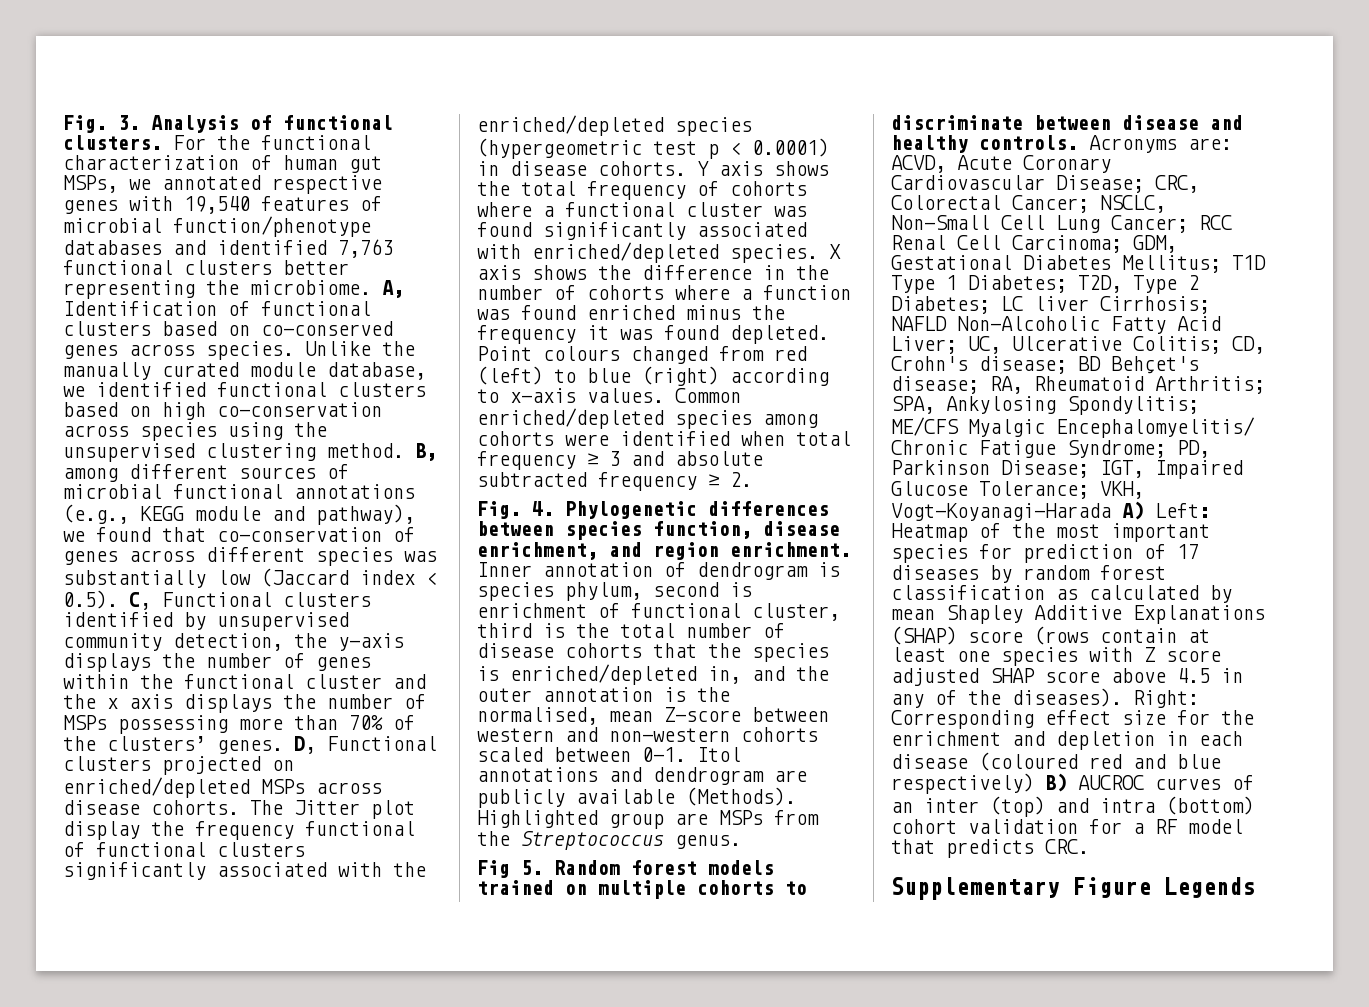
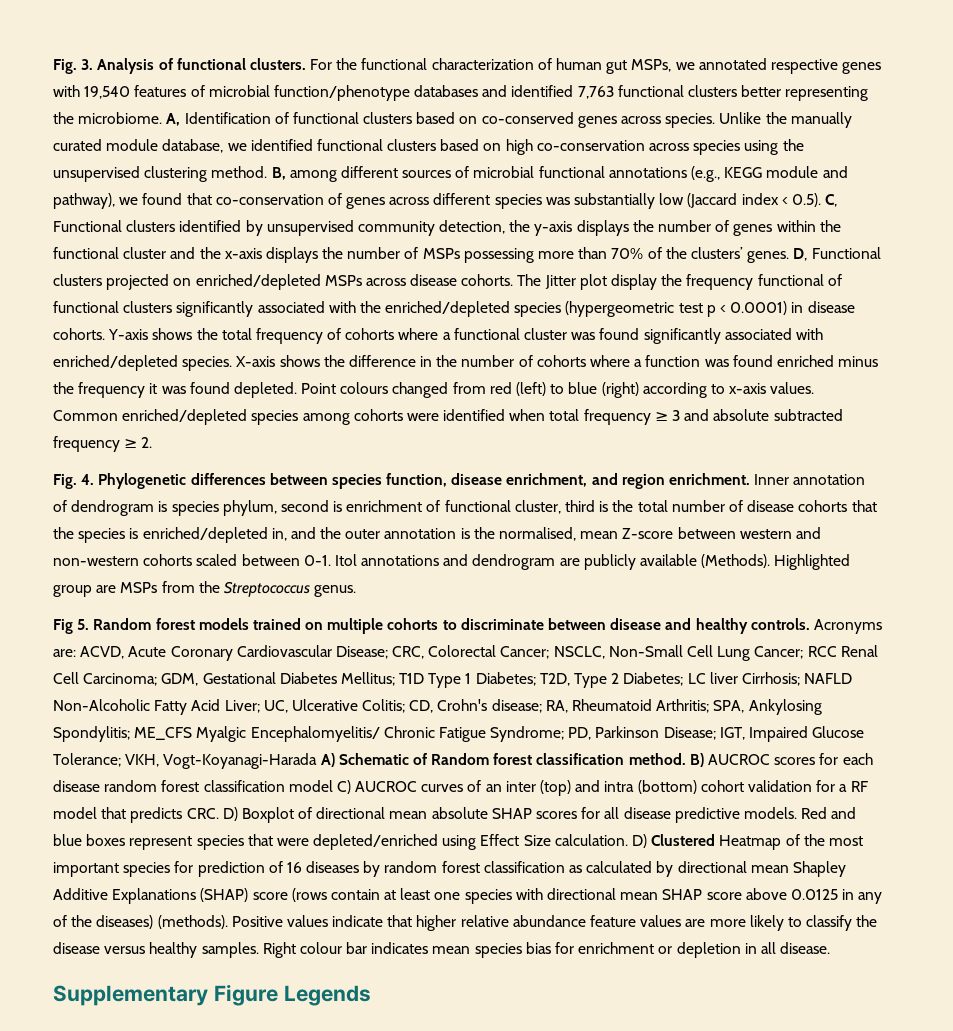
[107,694,173,709] x axis -> [224,248,262,259] x-axis
[697,161,763,176] Y axis -> [108,329,149,340] Y-axis
[829,244,841,259] [477,265,521,280] X axis -> [236,356,276,367] X-axis
[1078,356,1199,374] [891,376,979,394] BD Behçet's disease; -> (542, 706) none
[891,417,959,436] ME/CFS -> [134,727,193,740] ME_CFS
[1155,503,1210,518] [891,523,1210,542] [891,544,1199,563] [891,565,1166,583] [891,585,1232,603] [891,605,1265,624] [891,626,1210,645] [891,647,1221,666] [891,668,1243,686] [891,688,1199,708] [891,710,1254,729] [891,731,1243,750] [891,752,1221,771] [891,773,1067,794] Left: Heatmap of the most important species for prediction of 17 diseases by random forest classification as calculated by mean Shapley Additive Explanations (SHAP) score (rows contain at least one species with Z score adjusted SHAP score above 4.5 in any of the diseases). Right: Corresponding effect size for the enrichment and depletion in each disease (coloured red and blue respectively) B) -> [338,753,873,767] [53,780,351,794] Schematic of Random forest classification method. B) AUCROC scores for each disease random forest classification model C)
(1089, 846) none -> [222,807,857,823] [53,834,863,850] [53,861,846,877] [53,888,883,904] [53,915,878,931] [53,942,831,958] D) Boxplot of directional mean absolute SHAP scores for all disease predictive models. Red and blue boxes represent species that were depleted/enriched using Effect Size calculation. D) Clustered Heatmap of the most important species for prediction of 16 diseases by random forest classification as calculated by directional mean Shapley Additive Explanations (SHAP) score (rows contain at least one species with directional mean SHAP score above 0.0125 in any of the diseases) (methods). Positive values indicate that higher relative abundance feature values are more likely to classify the disease versus healthy samples. Right colour bar indicates mean species bias for enrichment or depletion in all disease.

